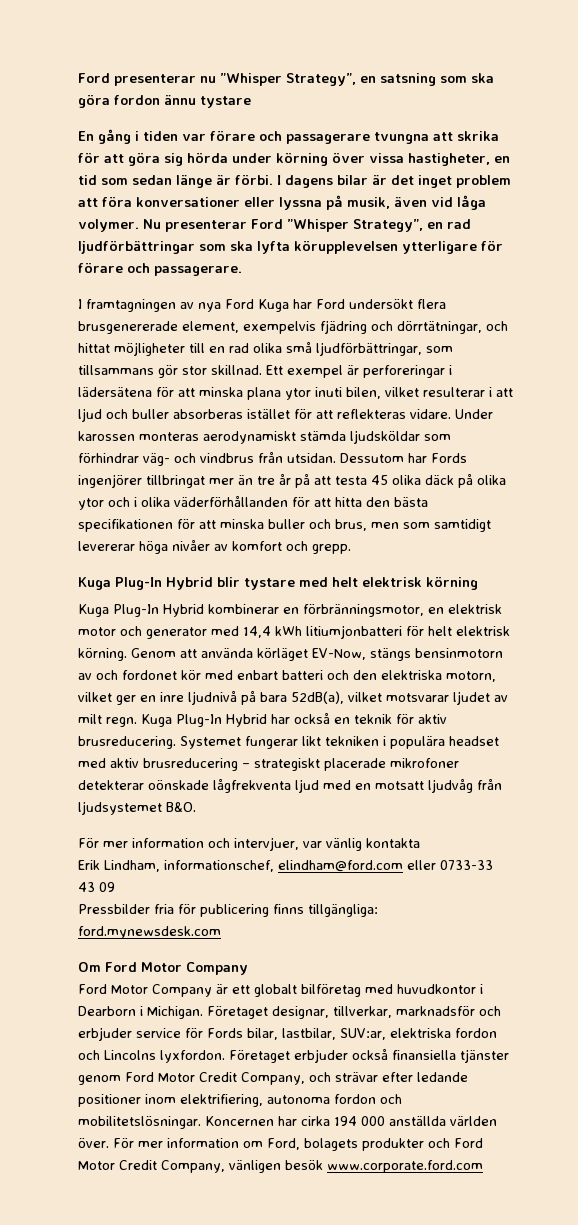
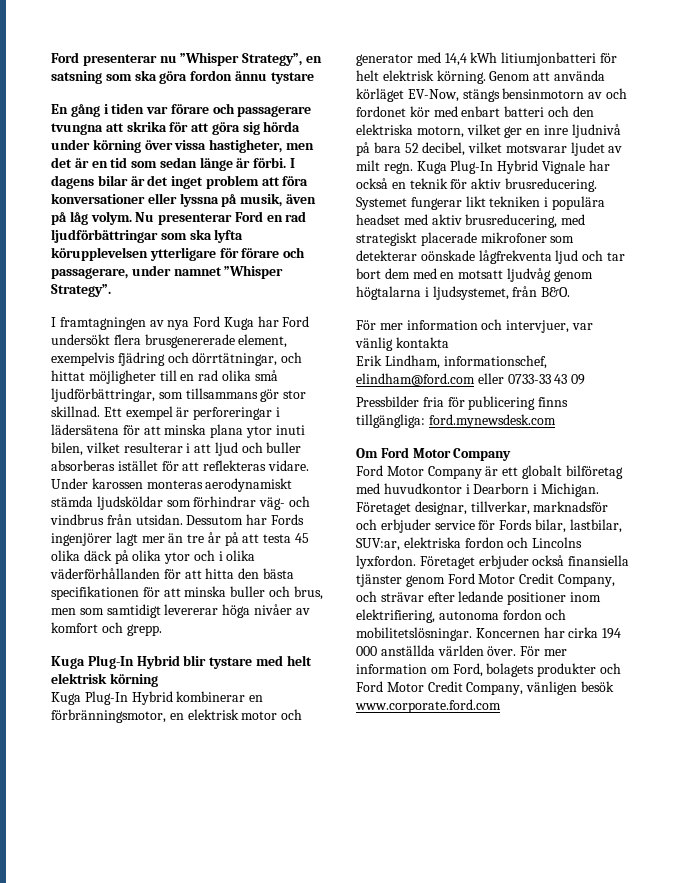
(490, 159) none -> [285,143,314,150] [51,157,89,168] men det är
[431,195,486,210] [78,219,139,232] vid låga volymer. -> [51,211,132,225] på låg volym.
[287,219,423,232] ”Whisper Strategy”, -> (263, 216) none
[154,266,242,276] passagerare. -> [51,265,284,279] [51,284,111,297] passagerare, under namnet ”Whisper Strategy”.
[146,475,205,488] tillbringat -> [115,532,138,546] lagt
[291,691,344,704] 52dB(a), -> [404,142,466,156] 52 decibel,
(267, 720) none -> [541,160,585,174] Vignale
[143,758,250,771] brusreducering – -> [465,214,586,228] brusreducering, med
(459, 763) none -> [550,236,575,243] som
[323,778,502,793] [78,801,162,815] med en motsatt ljudvåg från ljudsystemet -> [582,250,625,261] [356,268,593,282] [356,286,538,300] och tar bort dem med en motsatt ljudvåg genom högtalarna i ljudsystemet, från

